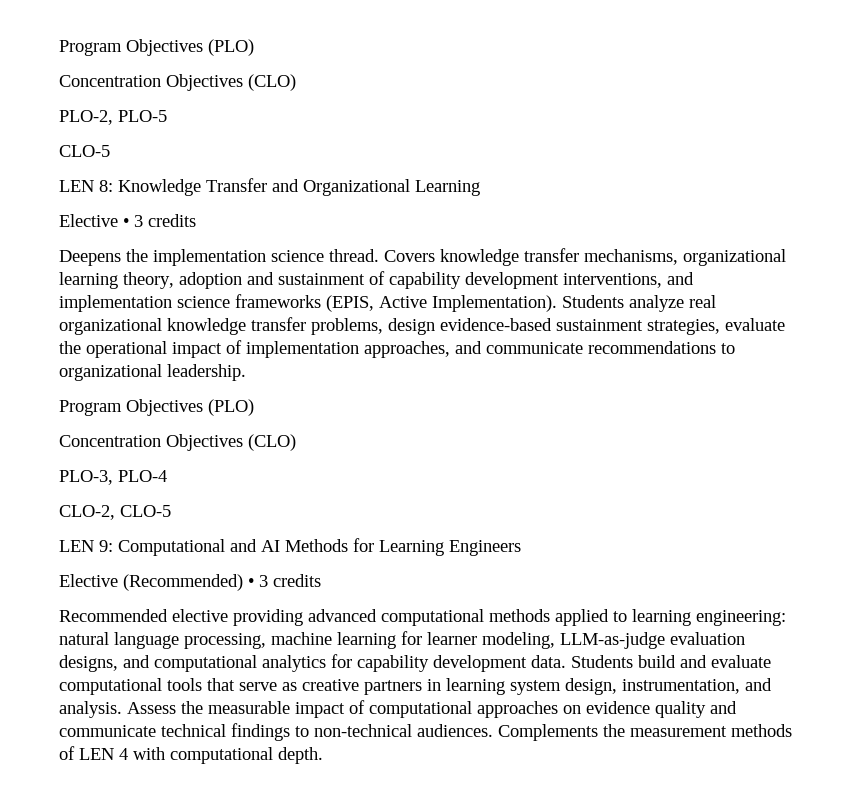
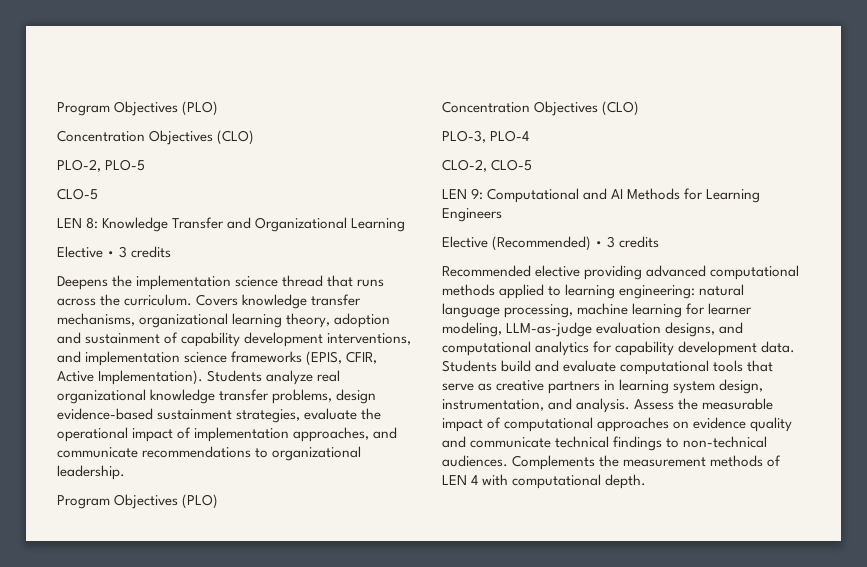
[329,249,379,262] thread. -> [282,275,385,287] [57,294,193,306] thread that runs across the curriculum.
(374, 303) none -> [346,351,378,364] CFIR,

